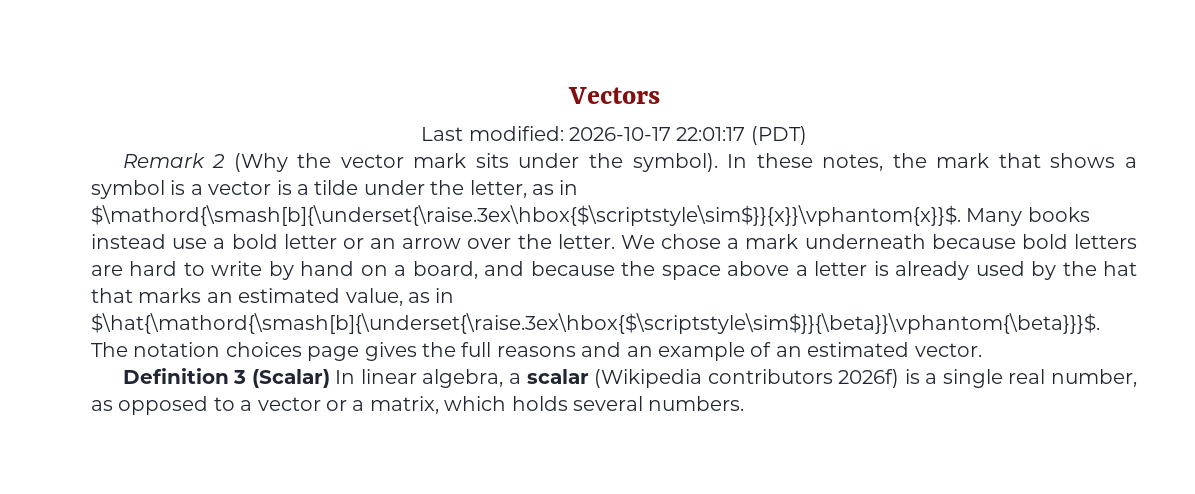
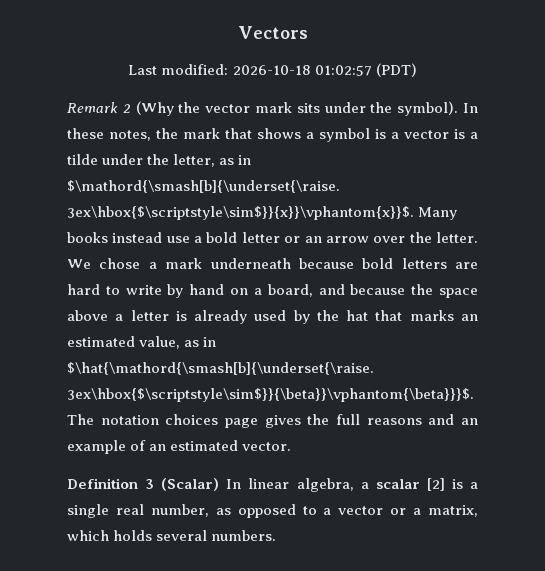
[569,127,746,141] 2026-10-17 22:01:17 -> [232,65,372,76] 2026-10-18 01:02:57
[594,369,900,388] (Wikipedia contributors 2026f) -> [426,478,445,491] [2]

